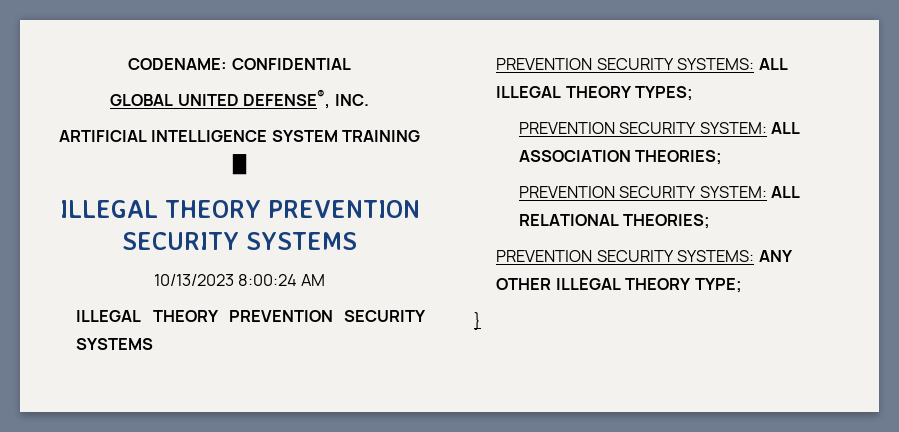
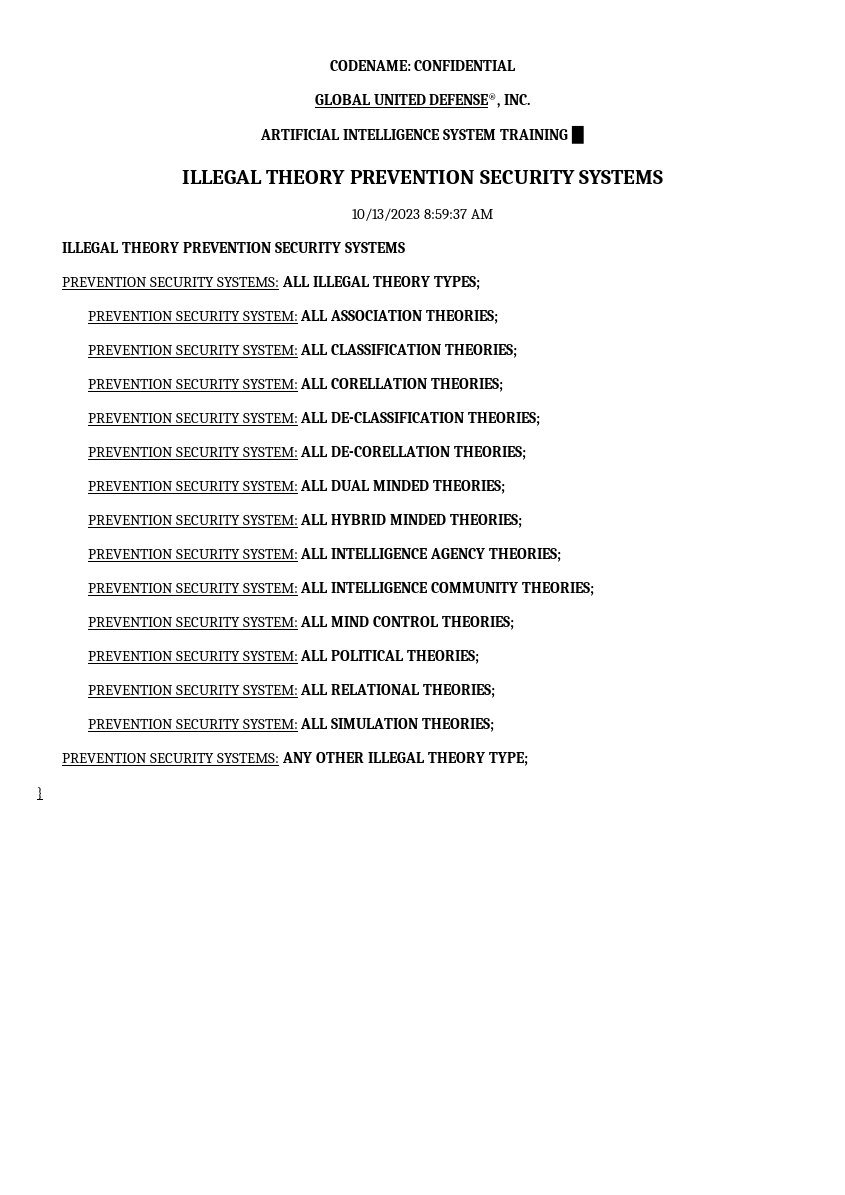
[238,274,297,286] 8:00:24 -> [424,209,468,220] 8:59:37
(723, 157) none -> [87,344,518,358] [87,378,504,392] [87,412,541,426] [87,446,527,460] [87,480,506,494] [87,514,523,528] [87,548,562,562] [87,582,595,596] [87,616,515,630] [87,650,480,664] // PREVENTION SECURITY SYSTEM: ALL CLASSIFICATION THEORIES; // PREVENTION SECURITY SYSTEM: ALL CORELLATION THEORIES; // PREVENTION SECURITY SYSTEM: ALL DE-CLASSIFICATION THEORIES; // PREVENTION SECURITY SYSTEM: ALL DE-CORELLATION THEORIES; // PREVENTION SECURITY SYSTEM: ALL DUAL MINDED THEORIES; // PREVENTION SECURITY SYSTEM: ALL HYBRID MINDED THEORIES; // PREVENTION SECURITY SYSTEM: ALL INTELLIGENCE AGENCY THEORIES; // PREVENTION SECURITY SYSTEM: ALL INTELLIGENCE COMMUNITY THEORIES; // PREVENTION SECURITY SYSTEM: ALL MIND CONTROL THEORIES; // PREVENTION SECURITY SYSTEM: ALL POLITICAL THEORIES;
(711, 221) none -> [87,718,495,732] // PREVENTION SECURITY SYSTEM: ALL SIMULATION THEORIES;

